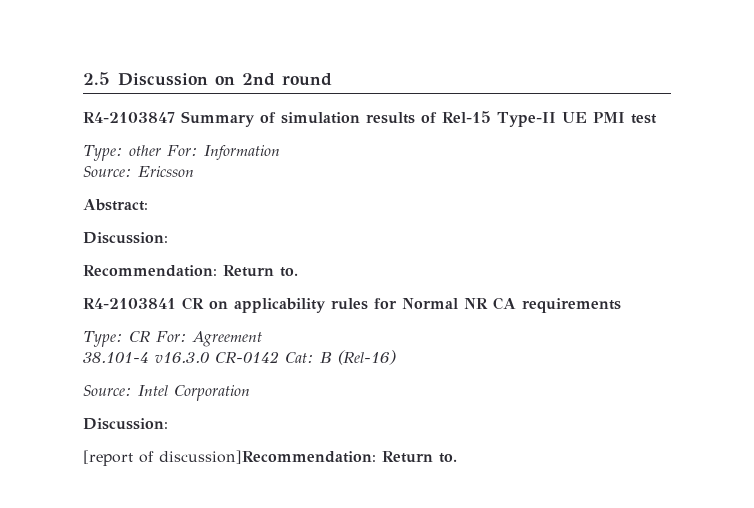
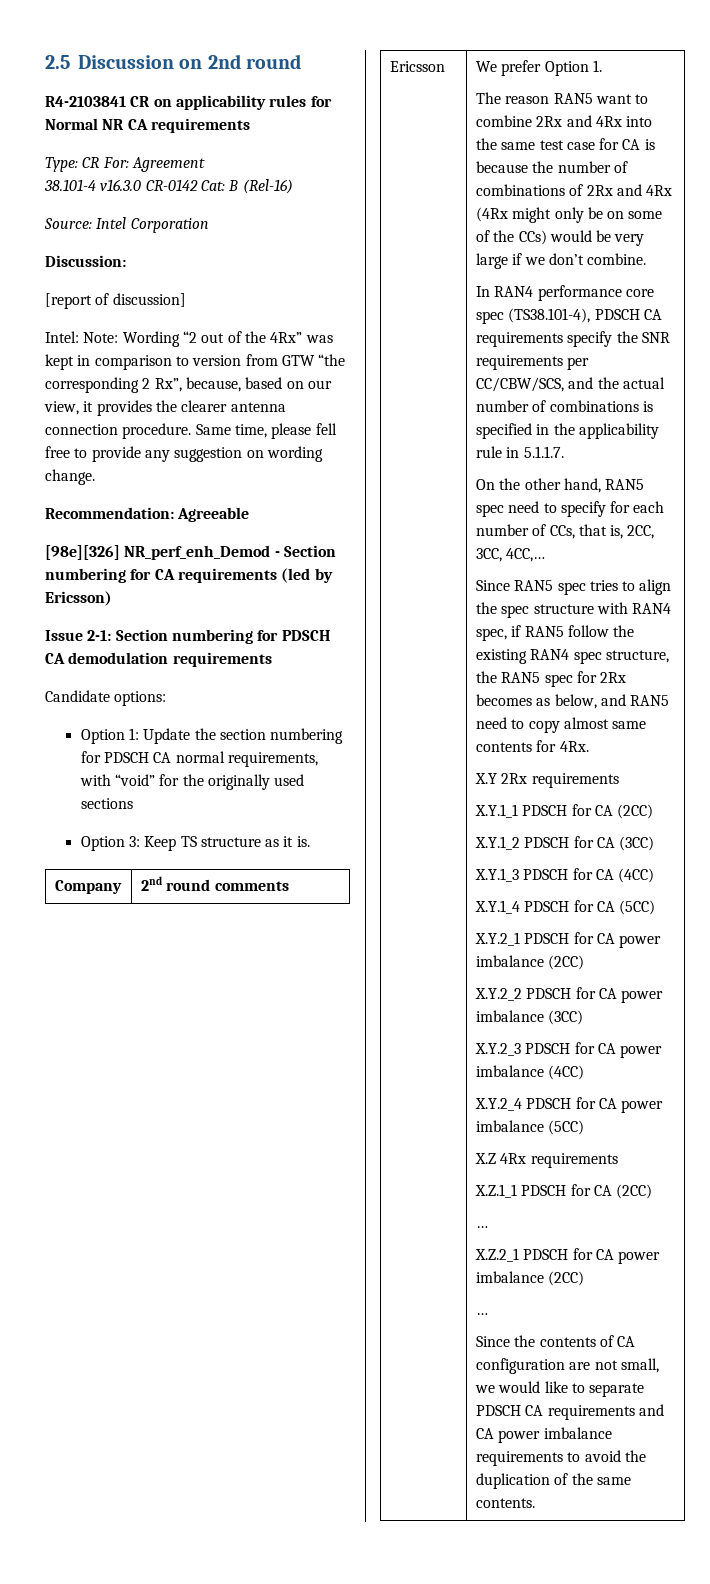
[83,111,657,127] [83,145,280,161] [83,166,194,177] [83,199,148,211] [83,232,168,244] [83,265,298,277] // R4-2103847 Summary of simulation results of Rel-15 Type-II UE PMI test // Type: other For: Information // Source: Ericsson // Abstract: // Discussion: // Recommendation: Return to. -> (302, 61) none
[159,450,457,464] discussion]Recommendation: Return to. -> [112,293,186,307] [45,331,333,347] [45,354,346,370] [45,377,332,393] [44,400,286,416] [45,423,337,439] [45,446,323,462] [45,469,95,485] [45,507,250,522] [45,545,336,560] [45,568,333,583] [45,591,112,606] [45,629,331,644] [45,652,272,667] [45,690,167,706] [80,728,344,744] [80,751,318,767] [79,774,305,790] [80,798,133,809] [80,836,310,851] [54,880,122,894] [140,876,289,891] [389,61,445,72] [475,60,602,76] [475,92,649,104] [475,115,653,127] [475,138,655,150] [475,161,628,173] [475,184,673,196] [475,207,663,223] [475,230,645,246] [475,253,647,269] [475,285,654,301] [475,308,662,324] [475,331,670,347] [475,355,590,370] [475,377,665,392] [475,400,653,412] [475,423,659,439] [475,446,564,458] [475,478,645,493] [475,501,665,517] [475,524,655,539] [475,548,546,562] [475,579,672,595] [475,602,672,618] [475,625,635,641] [475,649,669,664] [475,671,627,687] [475,694,670,709] [475,717,647,733] [475,740,589,752] [474,773,619,788] [474,804,654,819] [474,836,655,851] [474,868,655,883] [474,900,656,915] [474,932,662,948] [475,955,585,970] [474,987,664,1003] [475,1010,584,1025] [474,1042,663,1058] [475,1065,585,1080] [474,1097,664,1113] [475,1120,585,1135] [474,1153,618,1168] [474,1184,653,1199] [475,1226,488,1228] [474,1248,661,1264] [475,1271,585,1286] [475,1313,488,1315] [475,1335,636,1347] [475,1358,659,1374] [474,1381,645,1397] [475,1404,664,1420] [475,1427,612,1443] [475,1450,646,1466] [475,1473,631,1489] [475,1498,535,1508] discussion] // Intel: Note: Wording “2 out of the 4Rx” was kept in comparison to version from GTW “the corresponding 2 Rx”, because, based on our view, it provides the clearer antenna connection procedure. Same time, please fell free to provide any suggestion on wording change. // Recommendation: Agreeable // [98e][326] NR_perf_enh_Demod - Section numbering for CA requirements (led by Ericsson) // Issue 2-1: Section numbering for PDSCH CA demodulation requirements // Candidate options: // Option 1: Update the section numbering for PDSCH CA normal requirements, with “void” for the originally used sections // Option 3: Keep TS structure as it is. // Company | 2nd round comments // Ericsson | We prefer Option 1. // The reason RAN5 want to combine 2Rx and 4Rx into the same test case for CA is because the number of combinations of 2Rx and 4Rx (4Rx might only be on some of the CCs) would be very large if we don’t combine. // In RAN4 performance core spec (TS38.101-4), PDSCH CA requirements specify the SNR requirements per CC/CBW/SCS, and the actual number of combinations is specified in the applicability rule in 5.1.1.7. // On the other hand, RAN5 spec need to specify for each number of CCs, that is, 2CC, 3CC, 4CC,… // Since RAN5 spec tries to align the spec structure with RAN4 spec, if RAN5 follow the existing RAN4 spec structure, the RAN5 spec for 2Rx becomes as below, and RAN5 need to copy almost same contents for 4Rx. // X.Y 2Rx requirements // X.Y.1_1 PDSCH for CA (2CC) // X.Y.1_2 PDSCH for CA (3CC) // X.Y.1_3 PDSCH for CA (4CC) // X.Y.1_4 PDSCH for CA (5CC) // X.Y.2_1 PDSCH for CA power imbalance (2CC) // X.Y.2_2 PDSCH for CA power imbalance (3CC) // X.Y.2_3 PDSCH for CA power imbalance (4CC) // X.Y.2_4 PDSCH for CA power imbalance (5CC) // X.Z 4Rx requirements // X.Z.1_1 PDSCH for CA (2CC) // … // X.Z.2_1 PDSCH for CA power imbalance (2CC) // … // Since the contents of CA configuration are not small, we would like to separate PDSCH CA requirements and CA power imbalance requirements to avoid the duplication of the same contents.

